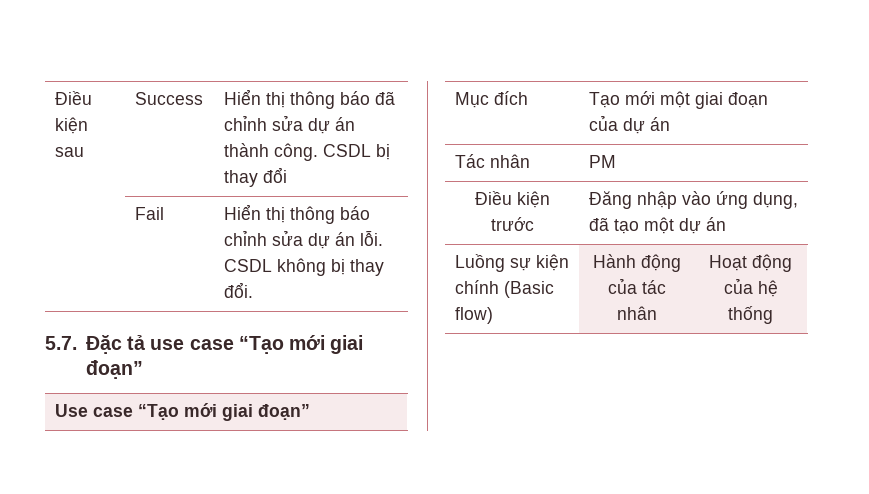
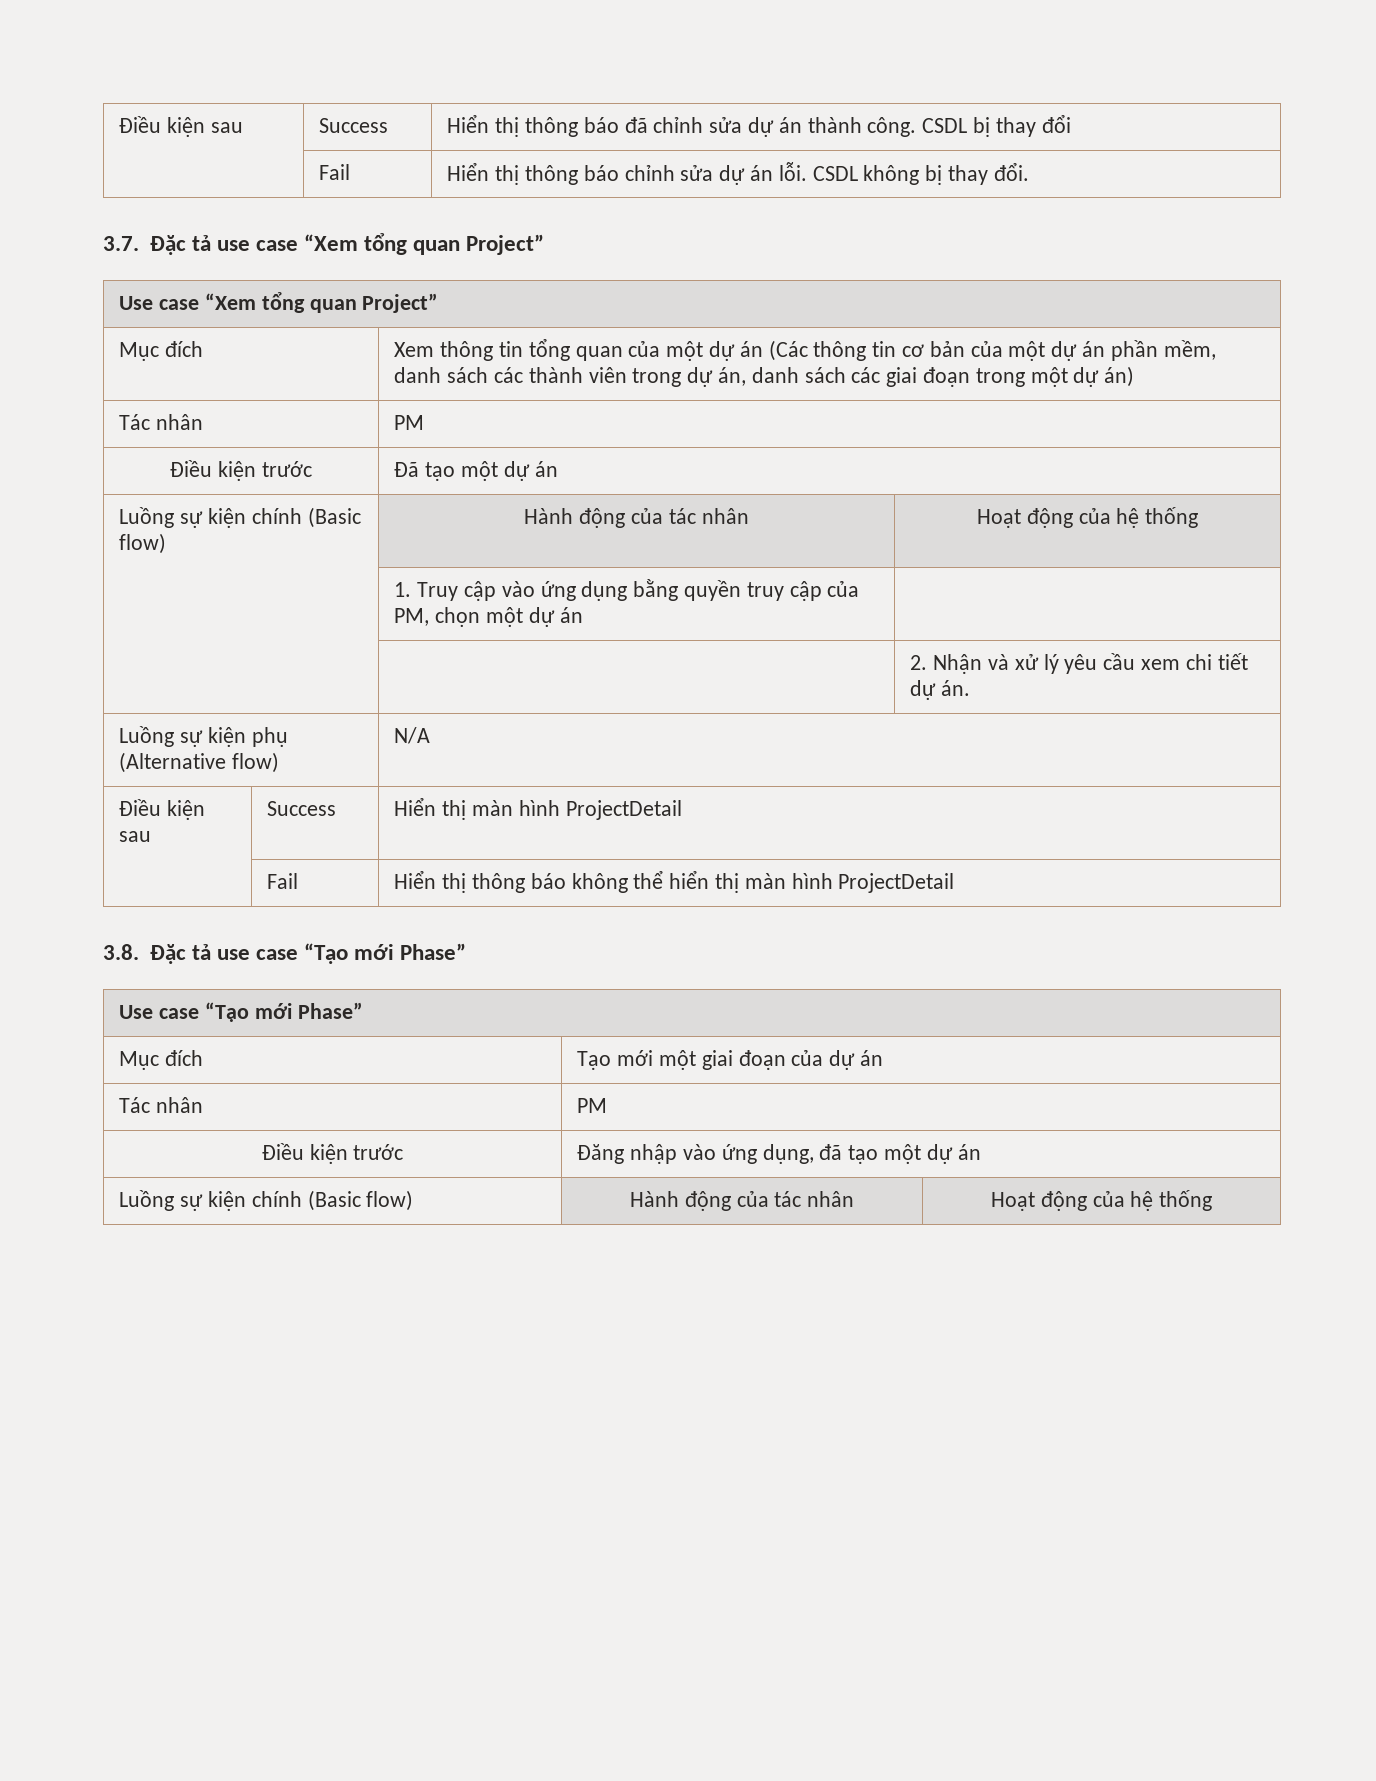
[45,335,364,354] [85,360,143,379] 5.7. Đặc tả use case “Tạo mới giai đoạn” -> [103,233,545,255] [119,292,439,313] [119,341,204,361] [394,339,1216,361] [394,366,1135,387] [119,414,204,430] [394,415,425,430] [170,460,312,481] [394,461,558,481] [119,507,361,528] [119,533,167,554] [524,508,749,528] [976,507,1199,528] [394,579,860,601] [394,607,583,627] [910,653,1248,674] [910,680,971,700] [119,726,288,747] [119,752,280,773] [394,727,431,744] [119,799,206,820] [119,831,152,842] [267,801,337,816] [394,798,682,820] [267,873,299,889] [394,871,955,893] [103,943,467,964] 3.7. Đặc tả use case “Xem tổng quan Project” // Use case “Xem tổng quan Project” // Mục đích | Xem thông tin tổng quan của một dự án (Các thông tin cơ bản của một dự án phần mềm, danh sách các thành viên trong dự án, danh sách các giai đoạn trong một dự án) // Tác nhân | PM // Điều kiện trước | Đã tạo một dự án // Luồng sự kiện chính (Basic flow) | Hành động của tác nhân | Hoạt động của hệ thống // | 1. Truy cập vào ứng dụng bằng quyền truy cập của PM, chọn một dự án | // | | 2. Nhận và xử lý yêu cầu xem chi tiết dự án. // Luồng sự kiện phụ (Alternative flow) | N/A // Điều kiện sau | Success | Hiển thị màn hình ProjectDetail // | Fail | Hiển thị thông báo không thể hiển thị màn hình ProjectDetail // 3.8. Đặc tả use case “Tạo mới Phase”
[221,404,310,421] giai đoạn” -> [297,1002,363,1019] Phase”

